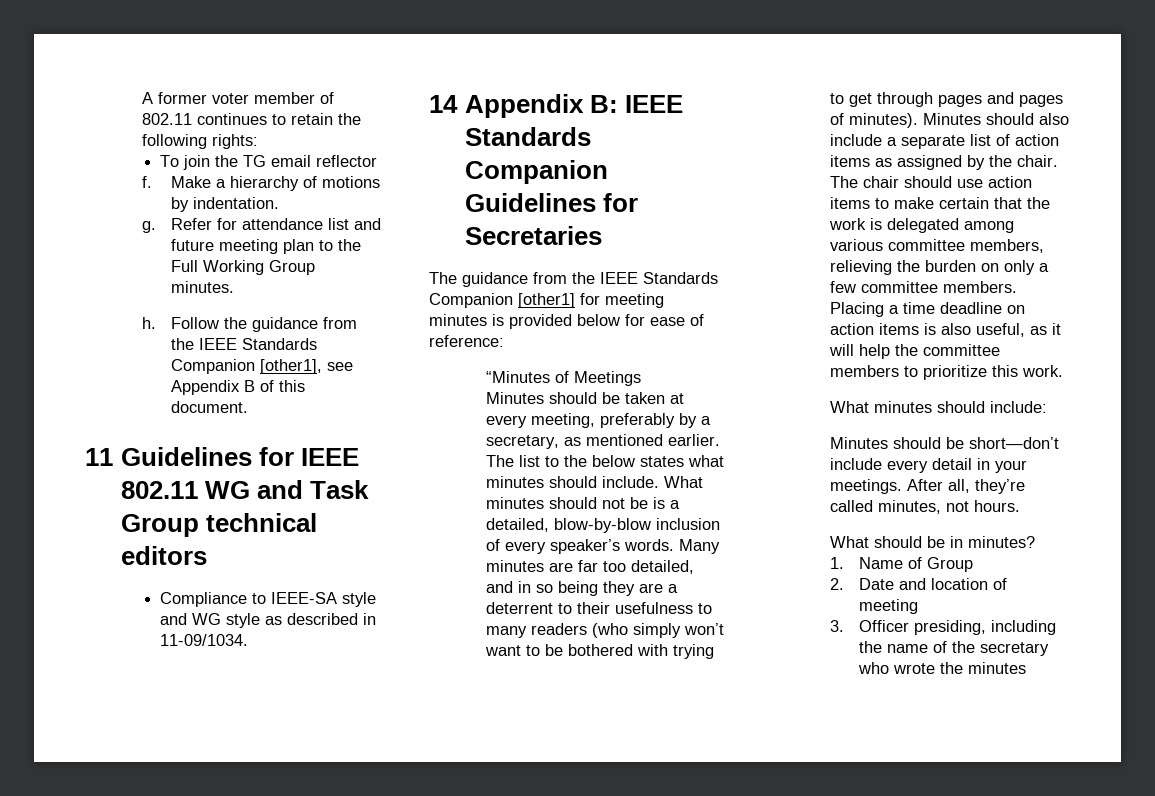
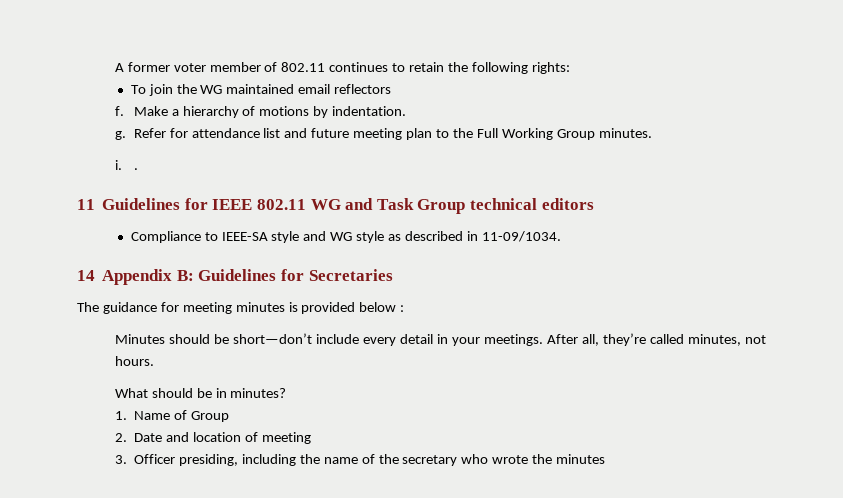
[243,155,378,167] TG email reflector -> [200,84,392,94] WG maintained email reflectors
[142,317,357,332] [170,338,317,350] [170,359,353,374] [170,380,305,395] [170,401,248,413] h. Follow the guidance from the IEEE Standards Companion [other1], see Appendix B of this document. -> [114,160,138,170] i. .
[625,95,684,113] [465,127,592,146] [465,160,609,184] IEEE Standards Companion -> (194, 275) none
[533,272,718,284] [429,293,575,308] from the IEEE Standards Companion [other1] -> (157, 308) none
[625,314,704,326] [429,335,504,347] [486,371,642,386] [486,392,685,404] [486,413,712,428] [486,434,721,449] [486,455,725,467] [486,476,704,488] [486,497,681,509] [486,518,721,533] [486,539,721,554] [486,560,695,574] [486,581,679,596] [486,602,713,614] [486,623,725,638] [485,644,715,659] [830,92,1064,107] [830,113,1070,128] [830,134,1060,149] [830,155,1059,170] [830,176,1033,188] [830,197,1051,209] [829,218,1015,233] [830,239,1045,253] [830,260,1050,275] [830,281,1018,293] [830,302,1026,317] [830,323,1062,337] [829,344,1001,359] [830,365,1064,380] [830,401,1048,413] for ease of reference: // “Minutes of Meetings // Minutes should be taken at every meeting, preferably by a secretary, as mentioned earlier. The list to the below states what minutes should include. What minutes should not be is a detailed, blow-by-blow inclusion of every speaker’s words. Many minutes are far too detailed, and in so being they are a deterrent to their usefulness to many readers (who simply won’t want to be bothered with trying to get through pages and pages of minutes). Minutes should also include a separate list of action items as assigned by the chair. The chair should use action items to make certain that the work is delegated among various committee members, relieving the burden on only a few committee members. Placing a time deadline on action items is also useful, as it will help the committee members to prioritize this work. // What minutes should include: -> [400,305,405,312] :

